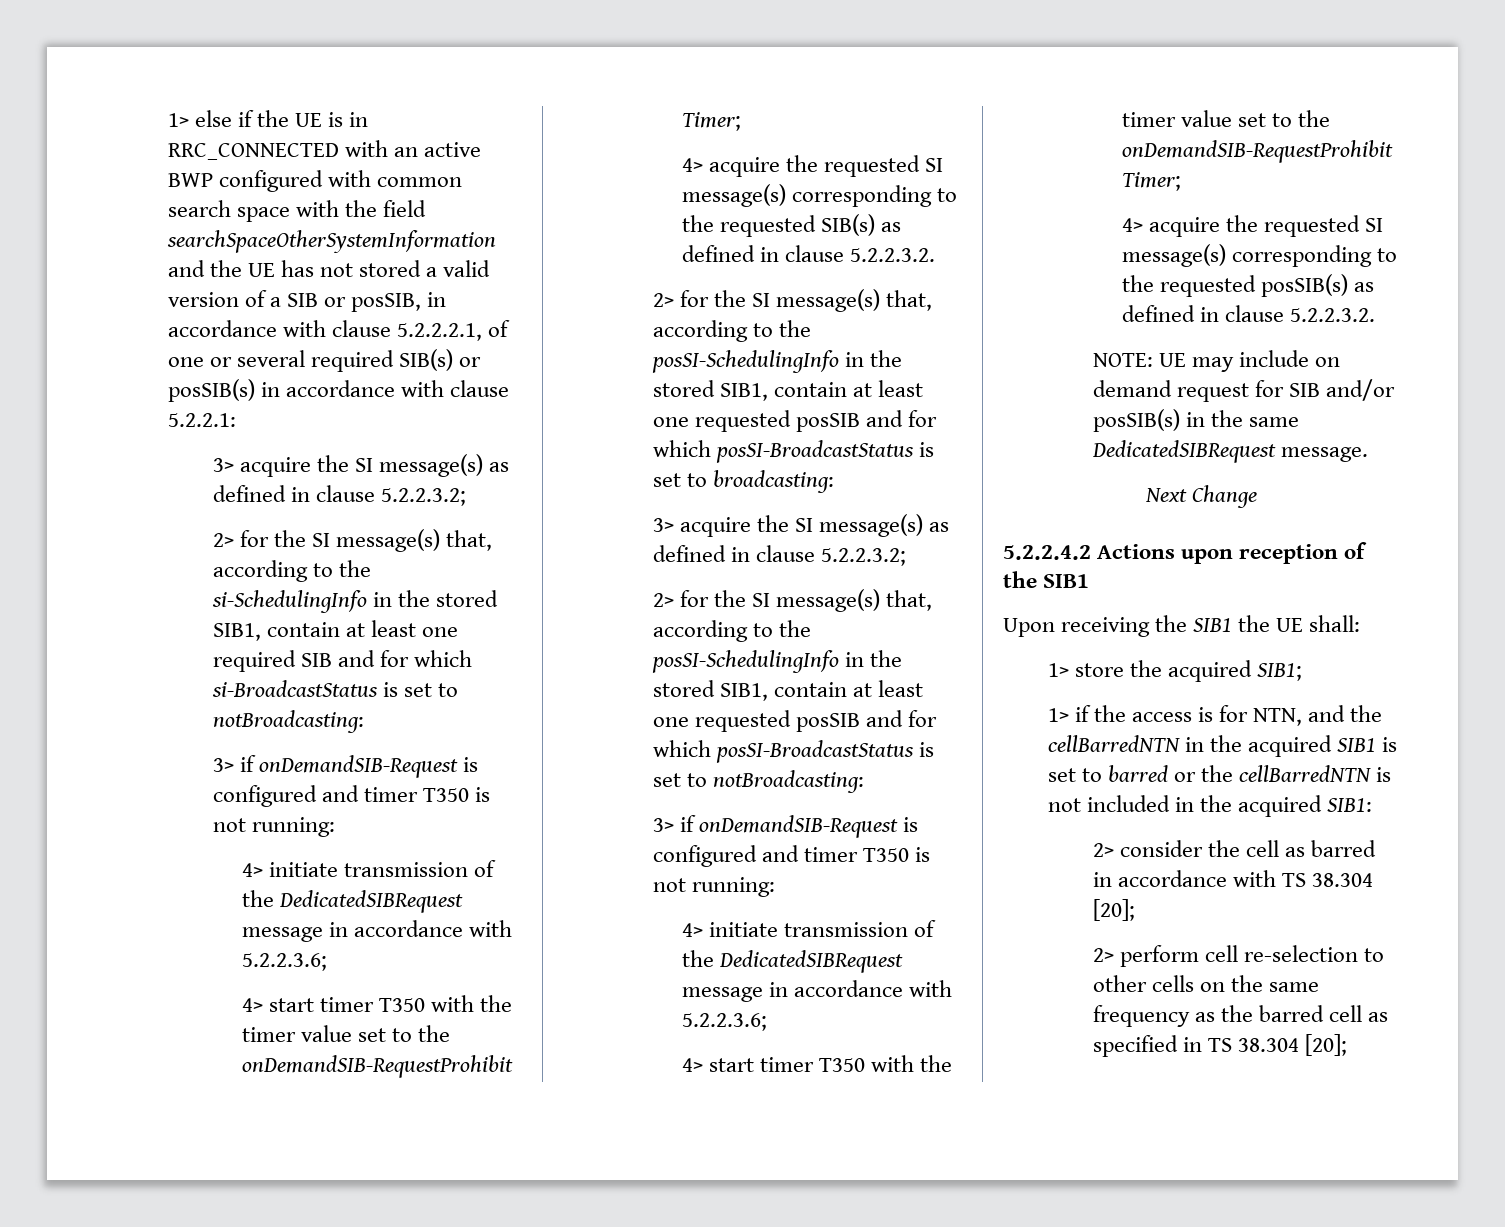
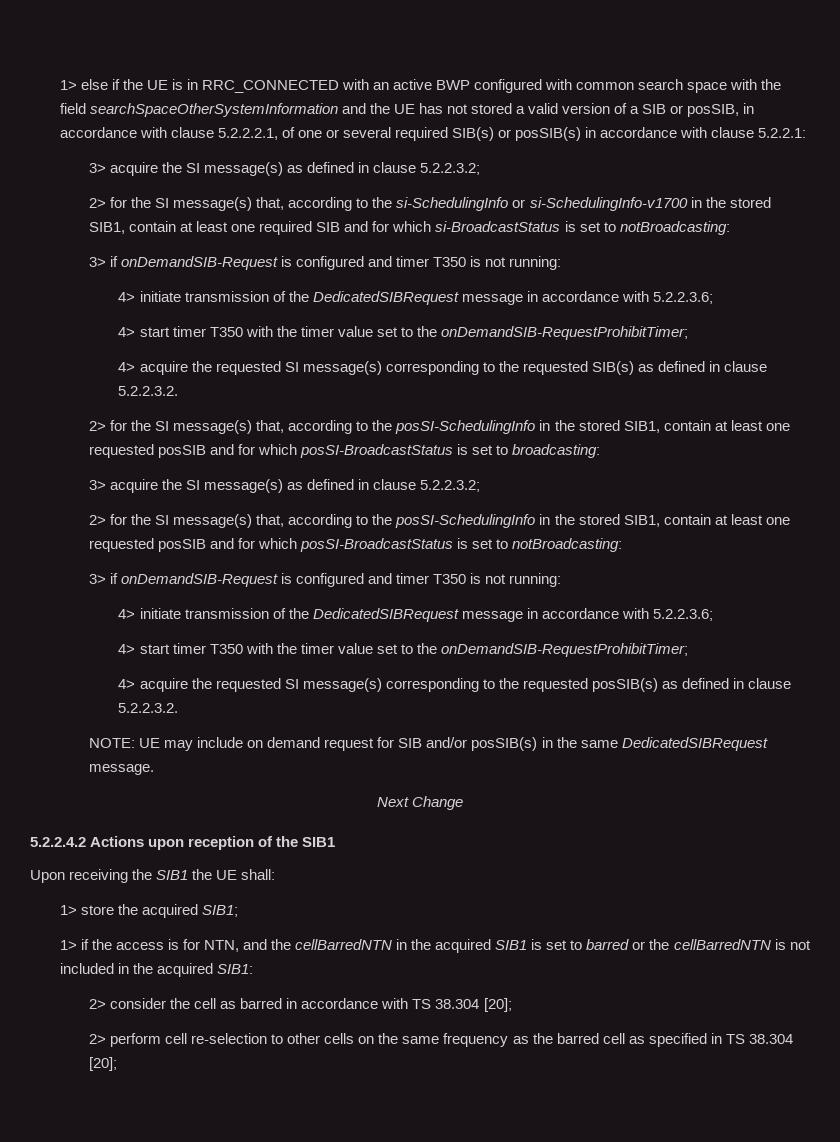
(367, 601) none -> [512,197,688,211] or si-SchedulingInfo-v1700

